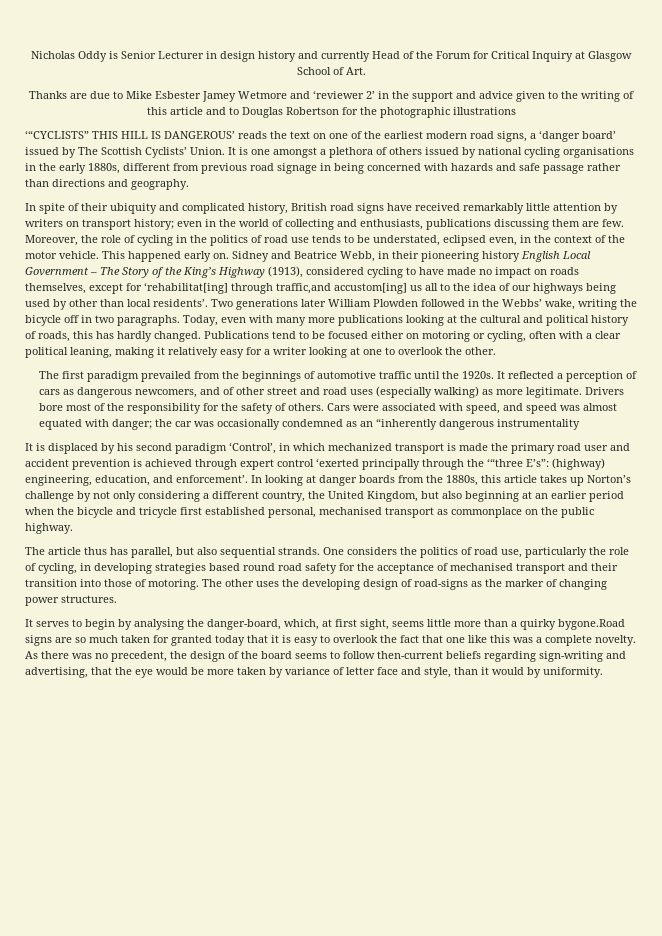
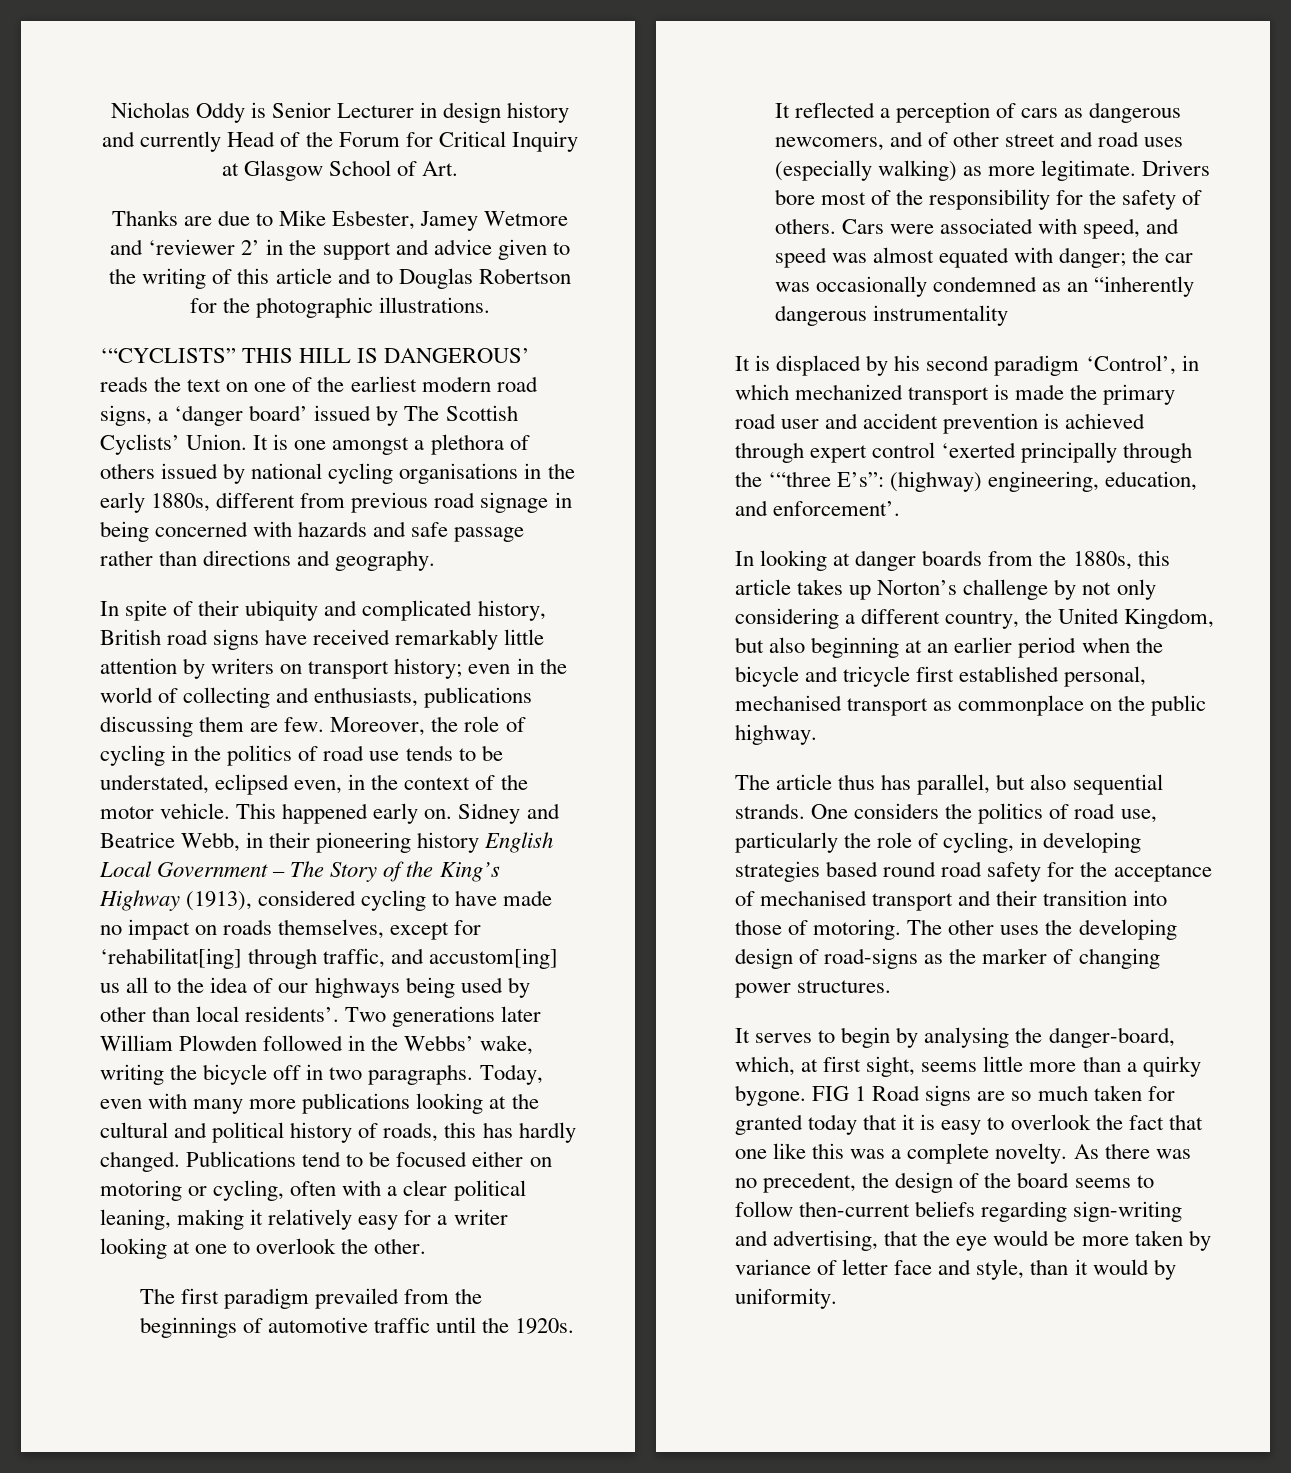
[155,91,201,99] Esbester -> [332,210,416,230] Esbester,
[452,107,516,115] illustrations -> [379,297,491,313] illustrations.
[276,283,331,294] traffic,and -> [323,948,425,968] traffic, and
(248, 479) none -> (901, 508) //
[558,619,625,630] bygone.Road -> [735,1085,921,1106] bygone. FIG 1 Road

